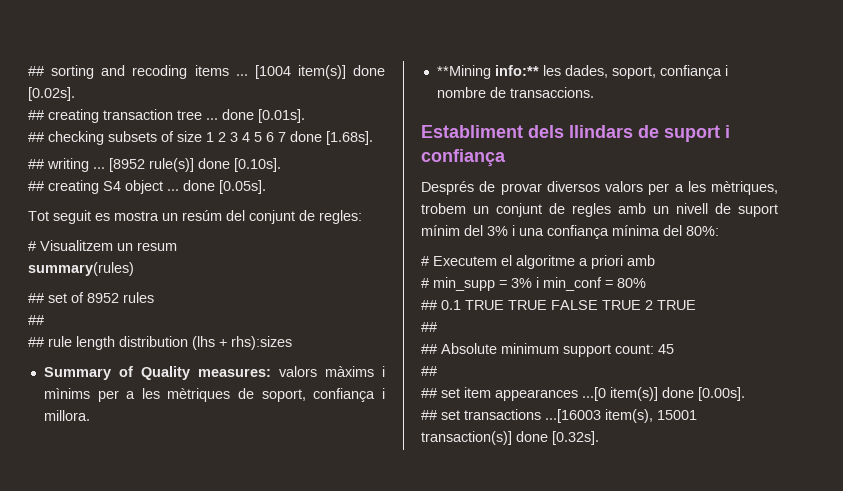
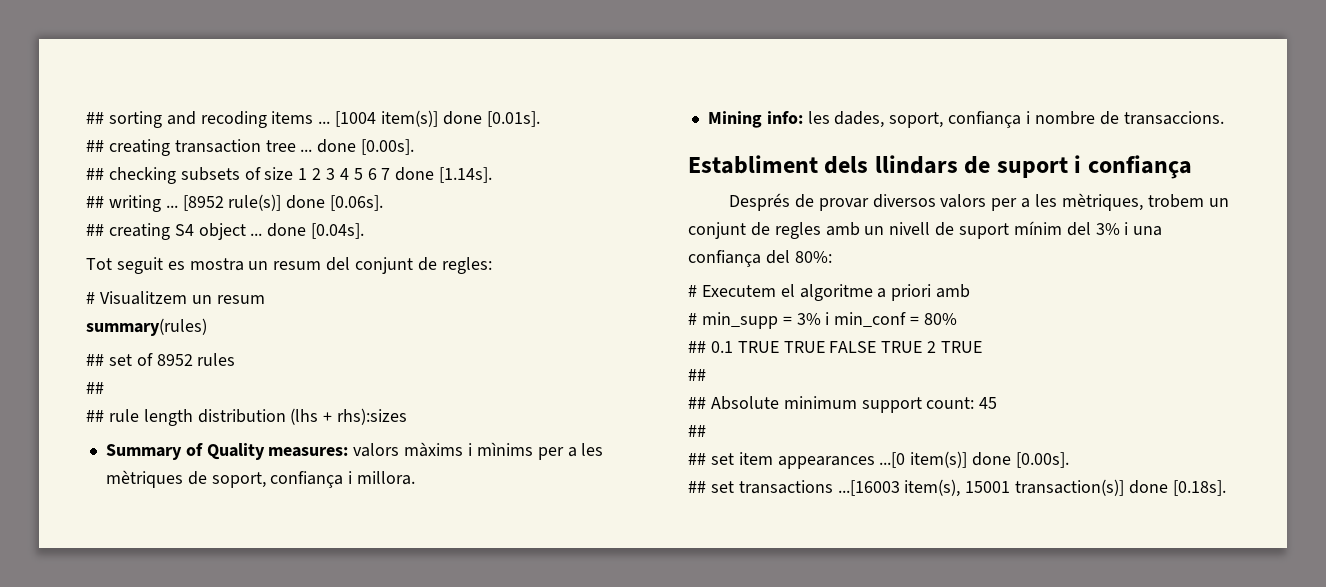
[28,87,75,101] [0.02s]. -> [486,111,540,127] [0.01s].
[258,109,305,123] [0.01s]. -> [361,139,415,155] [0.00s].
[326,131,373,145] [1.68s]. -> [439,167,493,183] [1.14s].
[234,158,281,172] [0.10s]. -> [330,195,384,211] [0.06s].
[219,180,266,194] [0.05s]. -> [311,223,365,239] [0.04s].
[182,210,222,221] resúm -> [273,261,322,270] resum
[436,65,539,79] **Mining info:** -> [707,111,803,128] Mining info:
[612,225,660,236] mínima -> (761, 258) none
[552,431,599,445] [0.32s]. -> [1172,480,1226,496] [0.18s].

